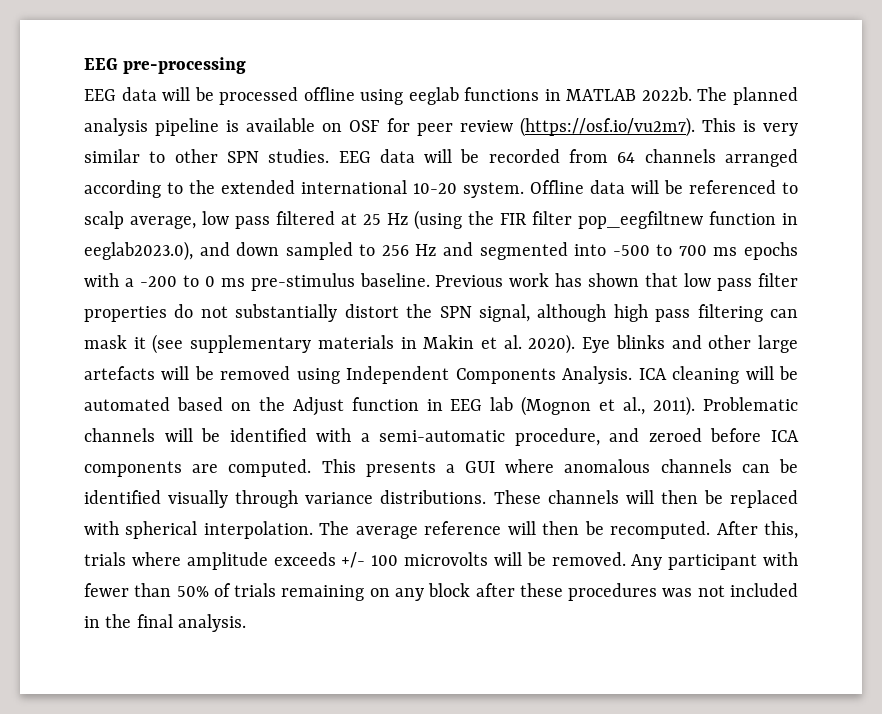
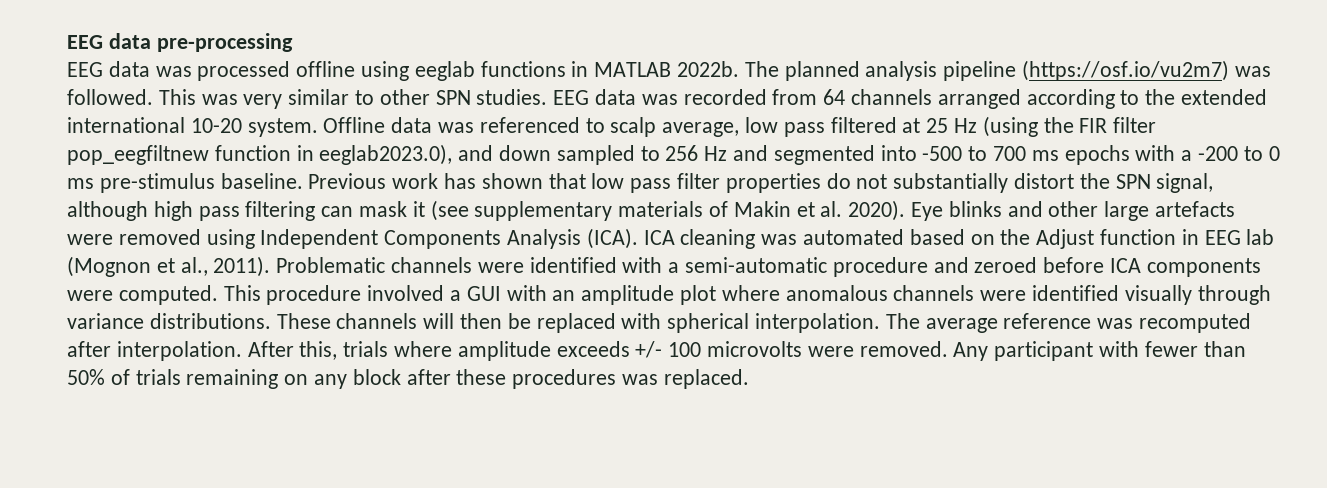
[84,58,118,70] EEG -> [67,33,151,49] EEG data
[162,87,214,101] will be -> [155,66,192,77] was
[226,117,756,137] is available on OSF for peer review (https://osf.io/vu2m7). This is -> [1022,60,1271,81] [67,89,238,105] (https://osf.io/vu2m7) was followed. This was
[424,149,480,163] will be -> [641,94,678,105] was
[631,180,683,194] will be -> [438,122,475,133] was
[400,337,417,349] in -> [709,201,729,217] of
[161,366,214,380] will be -> [67,234,113,245] were
[562,366,799,384] Analysis. ICA cleaning will be -> [507,228,798,249] Analysis (ICA). ICA cleaning was
[164,428,221,442] will be -> [477,262,524,273] were
[514,428,600,446] procedure, -> [832,257,928,277] procedure
[192,464,219,473] are -> [67,290,113,301] were
[365,461,496,477] presents a GUI -> [266,285,717,305] procedure involved a GUI with an amplitude plot
[741,459,799,473] can be -> [980,290,1027,301] were
[507,521,711,539] will then be recomputed. -> [1097,313,1252,333] [67,341,242,361] was recomputed after interpolation.
[493,552,546,566] will be -> [807,346,854,357] were
[697,583,799,597] [84,614,246,632] not included in the final analysis. -> [663,369,749,389] replaced.

